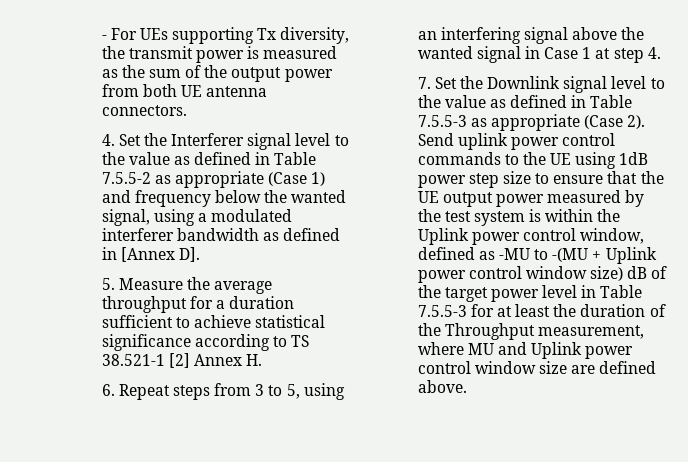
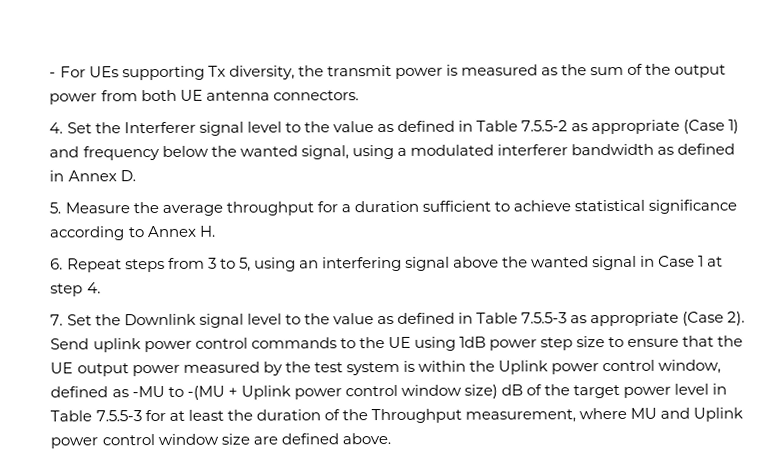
[120,247,200,262] [Annex D]. -> [67,170,136,182] Annex D.
[291,335,310,347] [101,353,190,368] TS 38.521-1 [2] -> (145, 232) none

